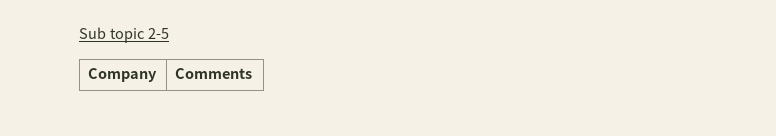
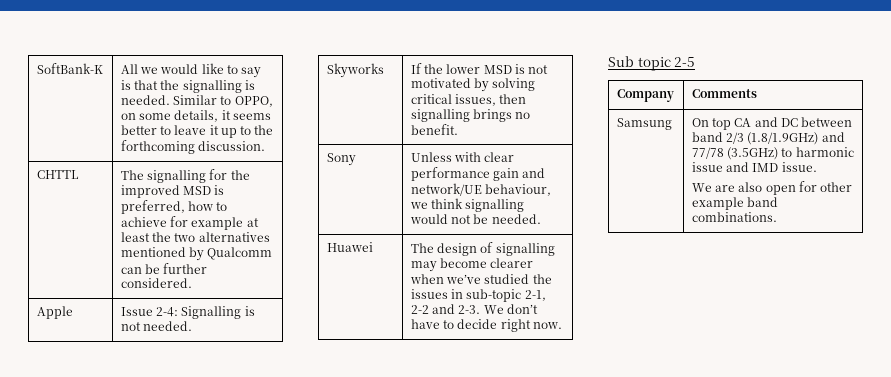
(79, 33) none -> [36,63,103,74] [120,63,261,78] [120,80,255,93] [120,95,273,107] [120,110,271,122] [120,125,274,138] [120,140,266,154] [36,170,79,179] [120,169,250,183] [120,185,225,198] [120,200,228,214] [120,216,259,230] [120,232,270,242] [120,247,273,261] [120,263,208,274] [120,278,192,288] [36,306,73,319] [120,306,255,319] [120,321,193,331] [326,63,384,78] [410,63,548,74] [410,78,536,92] [410,94,527,106] [410,109,531,122] [410,124,458,135] [326,153,356,166] [410,152,515,162] [410,167,546,181] [410,183,552,196] [409,198,525,212] [409,214,541,224] [326,242,373,252] [410,242,555,256] [410,258,534,272] [409,274,552,284] [410,289,546,302] [410,304,538,314] [410,319,562,332] SoftBank-K | All we would like to say is that the signalling is needed. Similar to OPPO, on some details, it seems better to leave it up to the forthcoming discussion. // CHTTL | The signalling for the improved MSD is preferred, how to achieve for example at least the two alternatives mentioned by Qualcomm can be further considered. // Apple | Issue 2-4: Signalling is not needed. // Skyworks | If the lower MSD is not motivated by solving critical issues, then signalling brings no benefit. // Sony | Unless with clear performance gain and network/UE behaviour, we think signalling would not be needed. // Huawei | The design of signalling may become clearer when we’ve studied the issues in sub-topic 2-1, 2-2 and 2-3. We don’t have to decide right now. //
(253, 73) none -> [616,118,672,130] [691,117,852,130] [691,132,845,145] [691,147,854,160] [691,162,817,172] [691,181,852,195] [691,197,779,210] [691,212,777,222] // Samsung | On top CA and DC between band 2/3 (1.8/1.9GHz) and 77/78 (3.5GHz) to harmonic issue and IMD issue. // We are also open for other example band combinations.

